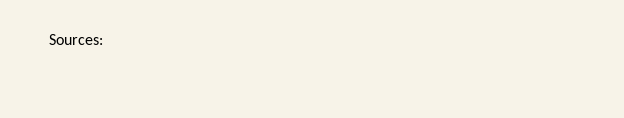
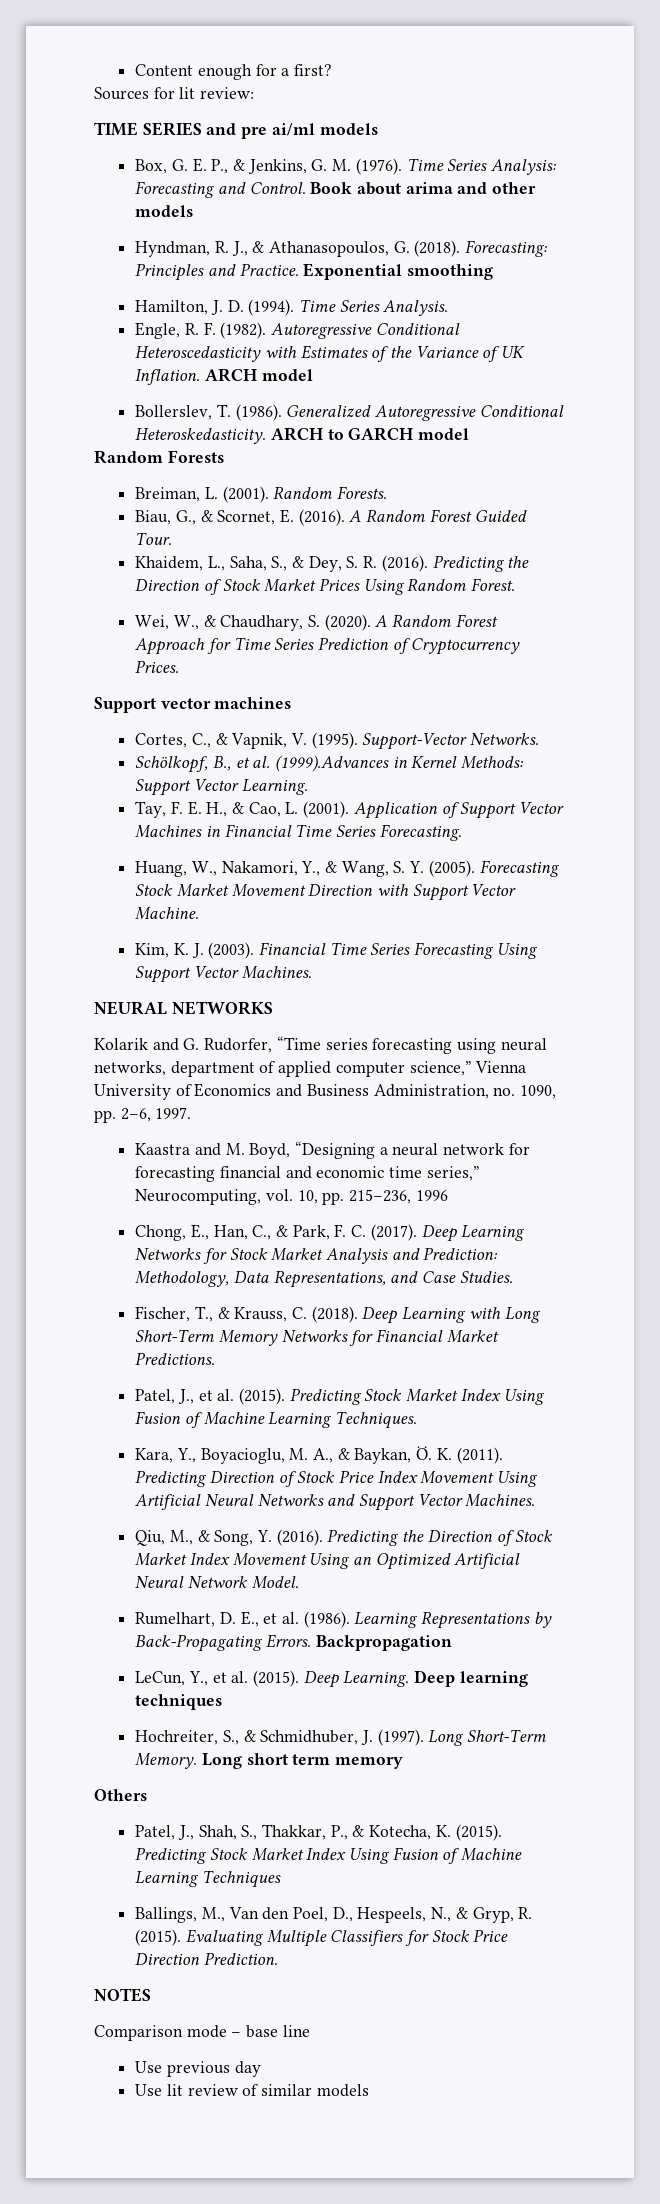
[49,34,103,45] Sources: -> [135,64,332,80] [94,87,255,100] [94,122,378,139] [135,158,558,175] [135,181,537,198] [135,205,194,217] [135,240,549,257] [135,263,493,281] [135,299,449,316] [135,322,460,339] [135,345,526,362] [135,368,313,385] [135,404,564,421] [135,427,469,444] [94,450,224,464] [135,486,387,503] [135,509,527,526] [135,532,173,545] [135,555,530,572] [135,578,516,595] [135,614,498,631] [135,637,521,655] [135,660,180,673] [94,697,292,713] [135,732,540,750] [135,755,525,773] [135,779,308,796] [135,801,565,819] [135,824,462,841] [135,860,560,877] [135,884,517,901] [135,907,200,920] [135,942,538,959] [135,966,312,983] [94,1001,273,1015] [94,1036,547,1054] [94,1061,527,1077] [94,1083,557,1100] [94,1107,192,1123] [135,1141,530,1159] [135,1166,480,1182] [135,1189,448,1205] [135,1224,526,1242] [135,1247,499,1264] [135,1270,513,1288] [135,1306,541,1324] [135,1329,499,1346] [135,1352,216,1365] [135,1388,545,1405] [135,1411,417,1429] [135,1446,503,1464] [135,1470,539,1487] [135,1494,536,1511] [135,1529,554,1546] [135,1553,521,1570] [135,1576,299,1589] [135,1611,552,1629] [135,1634,452,1652] [135,1670,528,1688] [135,1694,223,1710] [135,1729,547,1746] [135,1753,403,1769] [94,1789,147,1801] [135,1824,502,1841] [135,1847,523,1864] [135,1870,281,1888] [135,1907,533,1923] [135,1929,509,1947] [135,1952,278,1965] [94,1988,151,2002] [94,2025,310,2041] [135,2061,261,2077] [135,2084,369,2097] Content enough for a first? // Sources for lit review: // TIME SERIES and pre ai/ml models // Box, G. E. P., & Jenkins, G. M. (1976). Time Series Analysis: Forecasting and Control. Book about arima and other models // Hyndman, R. J., & Athanasopoulos, G. (2018). Forecasting: Principles and Practice. Exponential smoothing // Hamilton, J. D. (1994). Time Series Analysis. // Engle, R. F. (1982). Autoregressive Conditional Heteroscedasticity with Estimates of the Variance of UK Inflation. ARCH model // Bollerslev, T. (1986). Generalized Autoregressive Conditional Heteroskedasticity. ARCH to GARCH model // Random Forests // Breiman, L. (2001). Random Forests. // Biau, G., & Scornet, E. (2016). A Random Forest Guided Tour. // Khaidem, L., Saha, S., & Dey, S. R. (2016). Predicting the Direction of Stock Market Prices Using Random Forest. // Wei, W., & Chaudhary, S. (2020). A Random Forest Approach for Time Series Prediction of Cryptocurrency Prices. // Support vector machines // Cortes, C., & Vapnik, V. (1995). Support-Vector Networks. // Schölkopf, B., et al. (1999).Advances in Kernel Methods: Support Vector Learning. // Tay, F. E. H., & Cao, L. (2001). Application of Support Vector Machines in Financial Time Series Forecasting. // Huang, W., Nakamori, Y., & Wang, S. Y. (2005). Forecasting Stock Market Movement Direction with Support Vector Machine. // Kim, K. J. (2003). Financial Time Series Forecasting Using Support Vector Machines. // NEURAL NETWORKS // Kolarik and G. Rudorfer, “Time series forecasting using neural networks, department of applied computer science,” Vienna University of Economics and Business Administration, no. 1090, pp. 2–6, 1997. // Kaastra and M. Boyd, “Designing a neural network for forecasting financial and economic time series,” Neurocomputing, vol. 10, pp. 215–236, 1996 // Chong, E., Han, C., & Park, F. C. (2017). Deep Learning Networks for Stock Market Analysis and Prediction: Methodology, Data Representations, and Case Studies. // Fischer, T., & Krauss, C. (2018). Deep Learning with Long Short-Term Memory Networks for Financial Market Predictions. // Patel, J., et al. (2015). Predicting Stock Market Index Using Fusion of Machine Learning Techniques. // Kara, Y., Boyacioglu, M. A., & Baykan, Ö. K. (2011). Predicting Direction of Stock Price Index Movement Using Artificial Neural Networks and Support Vector Machines. // Qiu, M., & Song, Y. (2016). Predicting the Direction of Stock Market Index Movement Using an Optimized Artificial Neural Network Model. // Rumelhart, D. E., et al. (1986). Learning Representations by Back-Propagating Errors. Backpropagation // LeCun, Y., et al. (2015). Deep Learning. Deep learning techniques // Hochreiter, S., & Schmidhuber, J. (1997). Long Short-Term Memory. Long short term memory // Others // Patel, J., Shah, S., Thakkar, P., & Kotecha, K. (2015). Predicting Stock Market Index Using Fusion of Machine Learning Techniques // Ballings, M., Van den Poel, D., Hespeels, N., & Gryp, R. (2015). Evaluating Multiple Classifiers for Stock Price Direction Prediction. // NOTES // Comparison mode – base line // Use previous day // Use lit review of similar models

